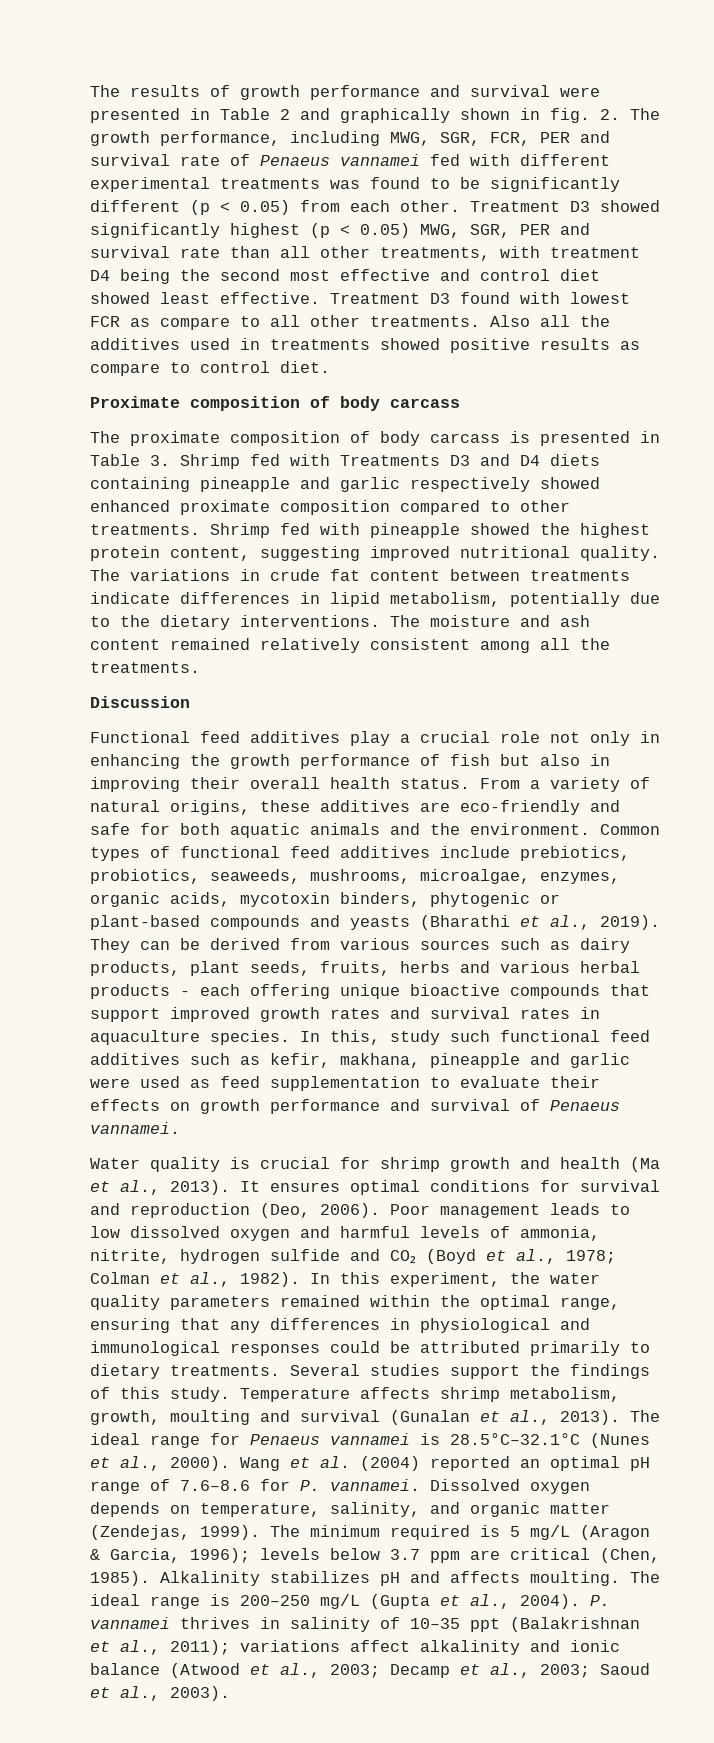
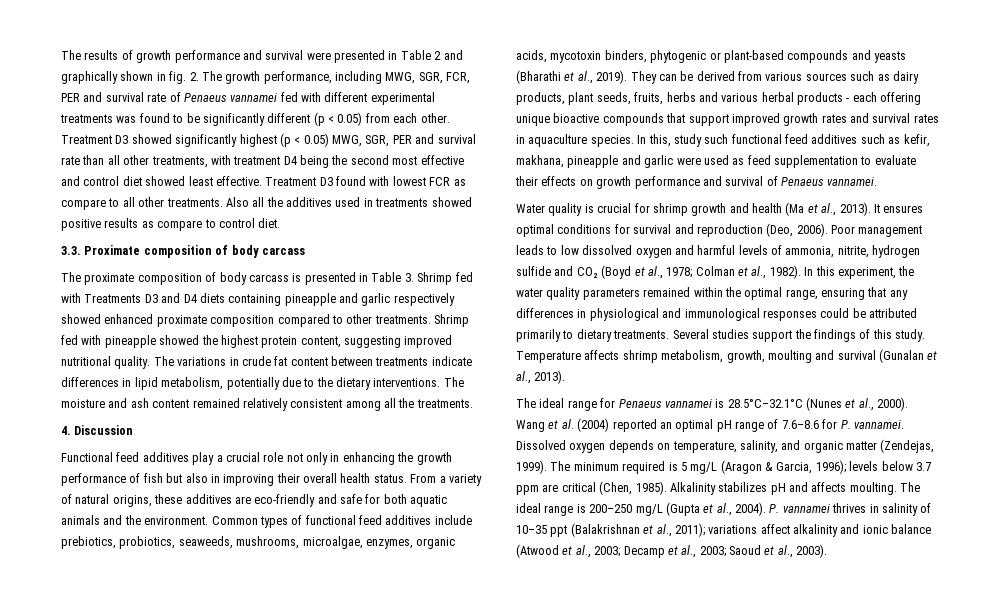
(330, 367) none -> [61,246,81,255] 3.3.
(200, 667) none -> [61,426,71,435] 4.
(620, 1417) none -> (566, 377) //

